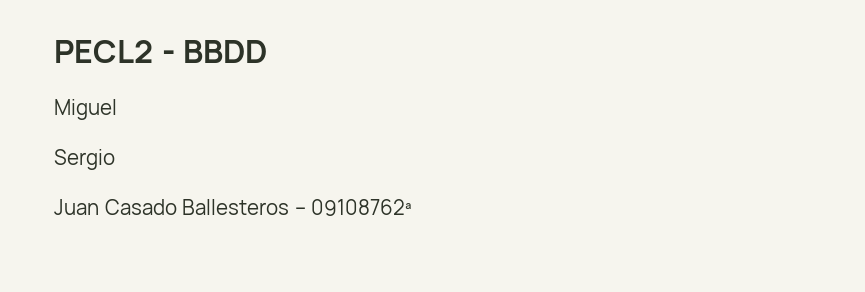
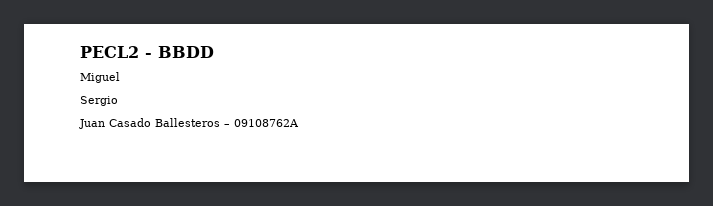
[311,199,412,216] 09108762ª -> [234,119,299,127] 09108762A

